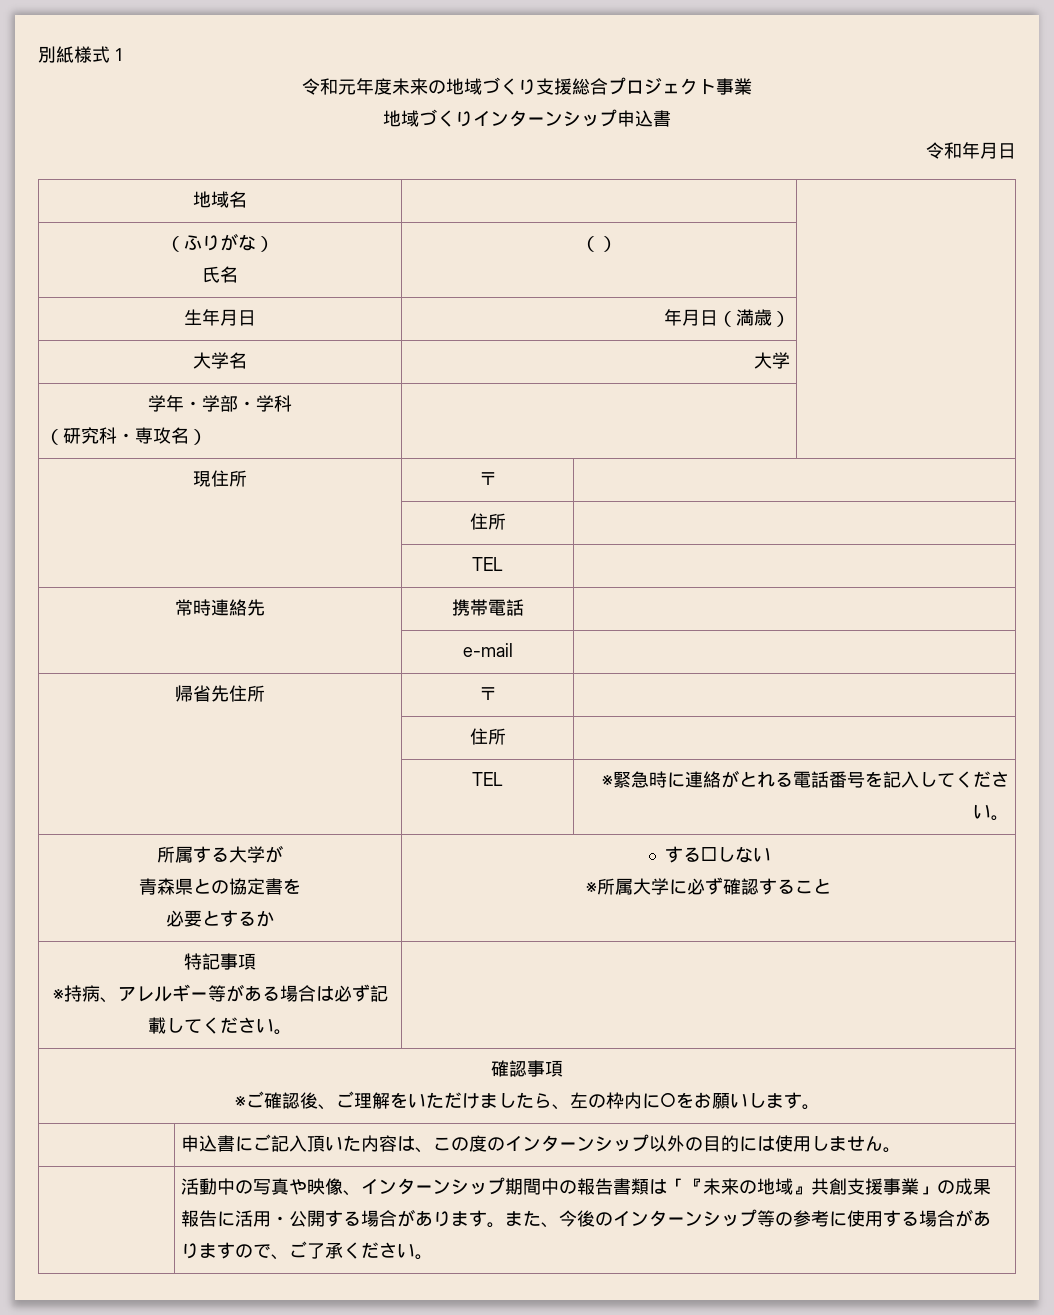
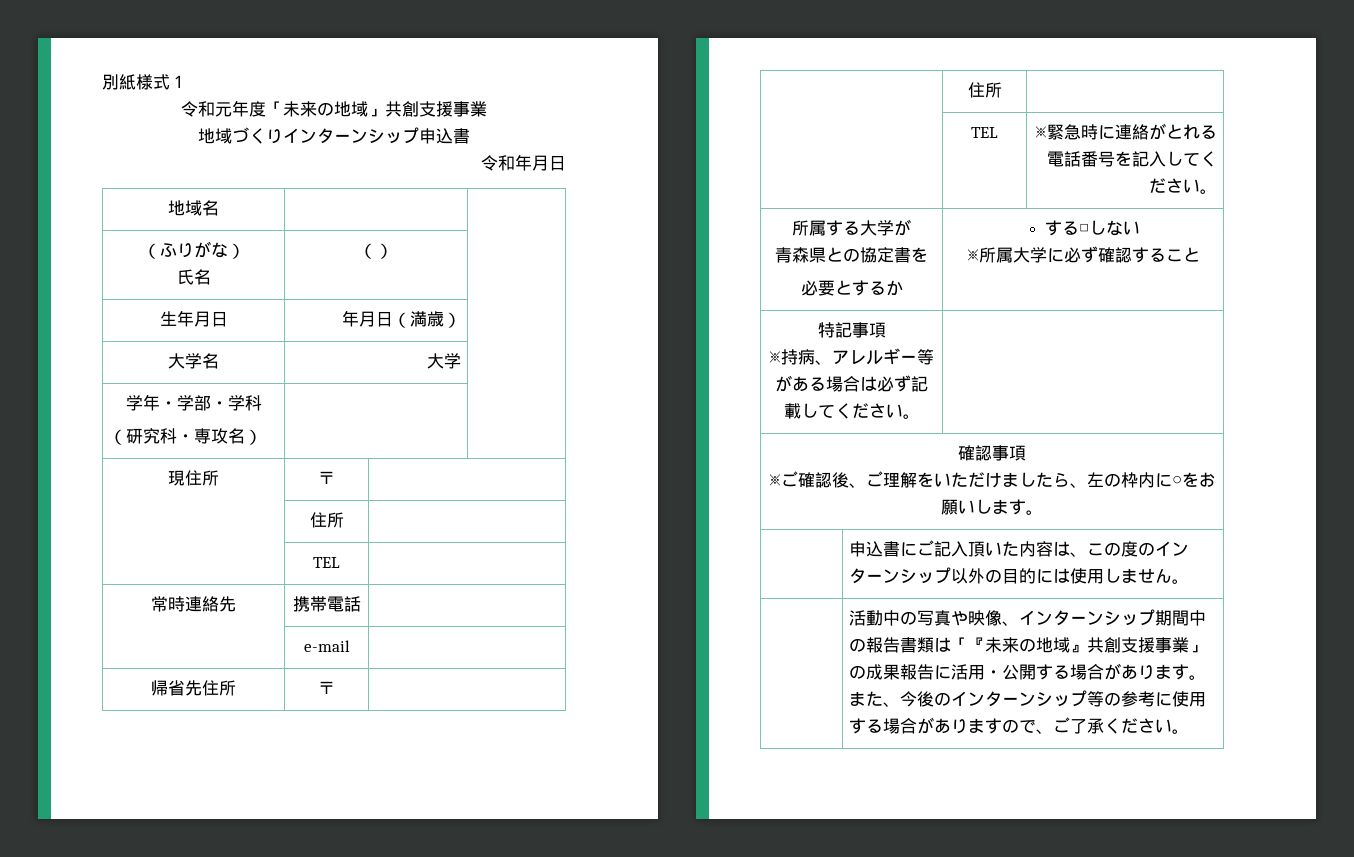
[392,77,716,95] 未来の地域づくり支援総合プロジェクト -> [266,101,453,117] 「未来の地域」共創支援

